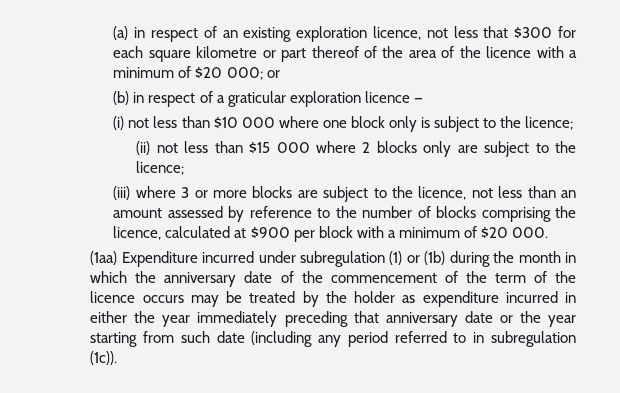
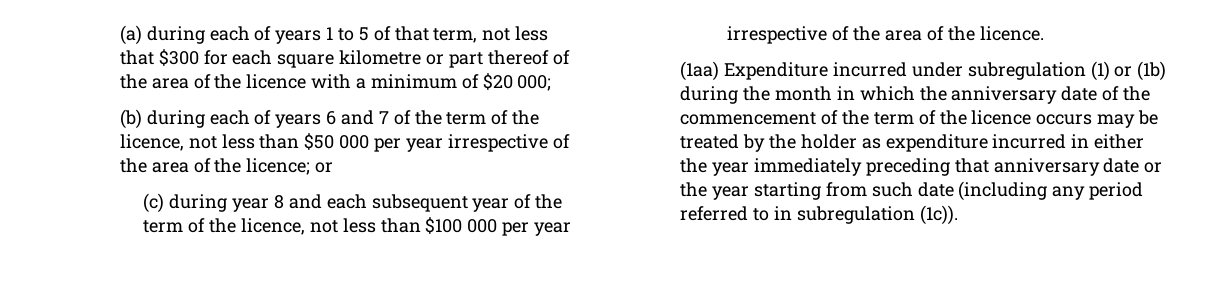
[134,26,421,42] in respect of an existing exploration licence, -> [146,26,478,44] during each of years 1 to 5 of that term,
[266,70,280,78] or -> (552, 83) none
[133,91,423,107] [113,116,574,132] [136,141,577,157] [136,161,185,175] [113,186,576,202] [113,206,576,222] [113,226,548,242] in respect of a graticular exploration licence — // (i) not less than $10 000 where one block only is subject to the licence; // (ii) not less than $15 000 where 2 blocks only are subject to the licence; // (iii) where 3 or more blocks are subject to the licence, not less than an amount assessed by reference to the number of blocks comprising the licence, calculated at $900 per block with a minimum of $20 000. -> [146,110,540,128] [119,133,570,152] [119,158,334,175] [143,193,563,213] [143,217,571,236] [727,26,1044,44] during each of years 6 and 7 of the term of the licence, not less than $50 000 per year irrespective of the area of the licence; or // (c) during year 8 and each subsequent year of the term of the licence, not less than $100 000 per year irrespective of the area of the licence.

